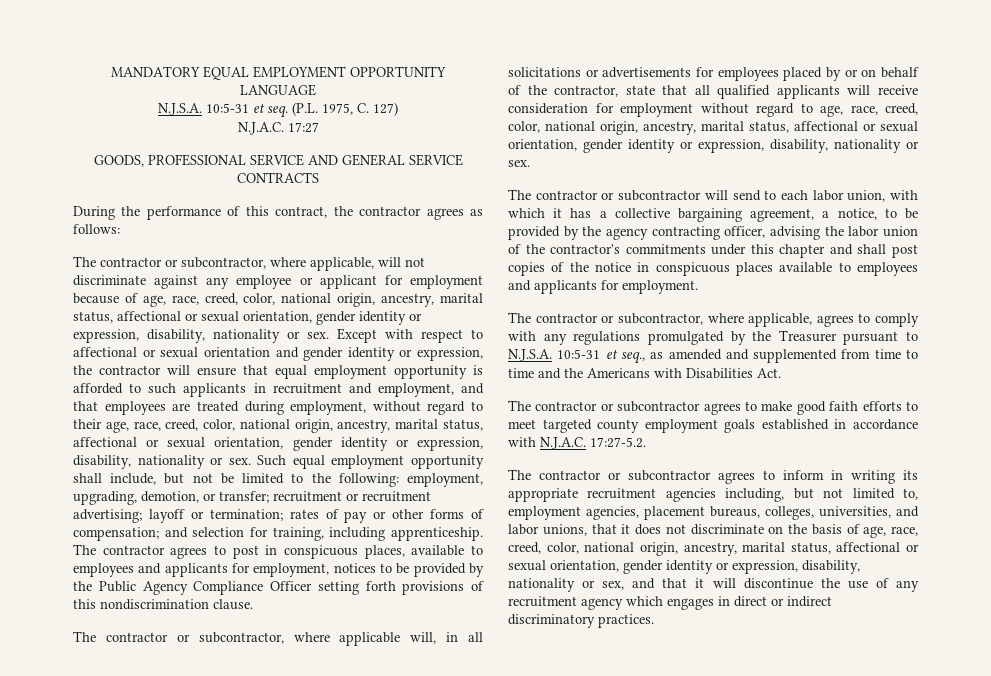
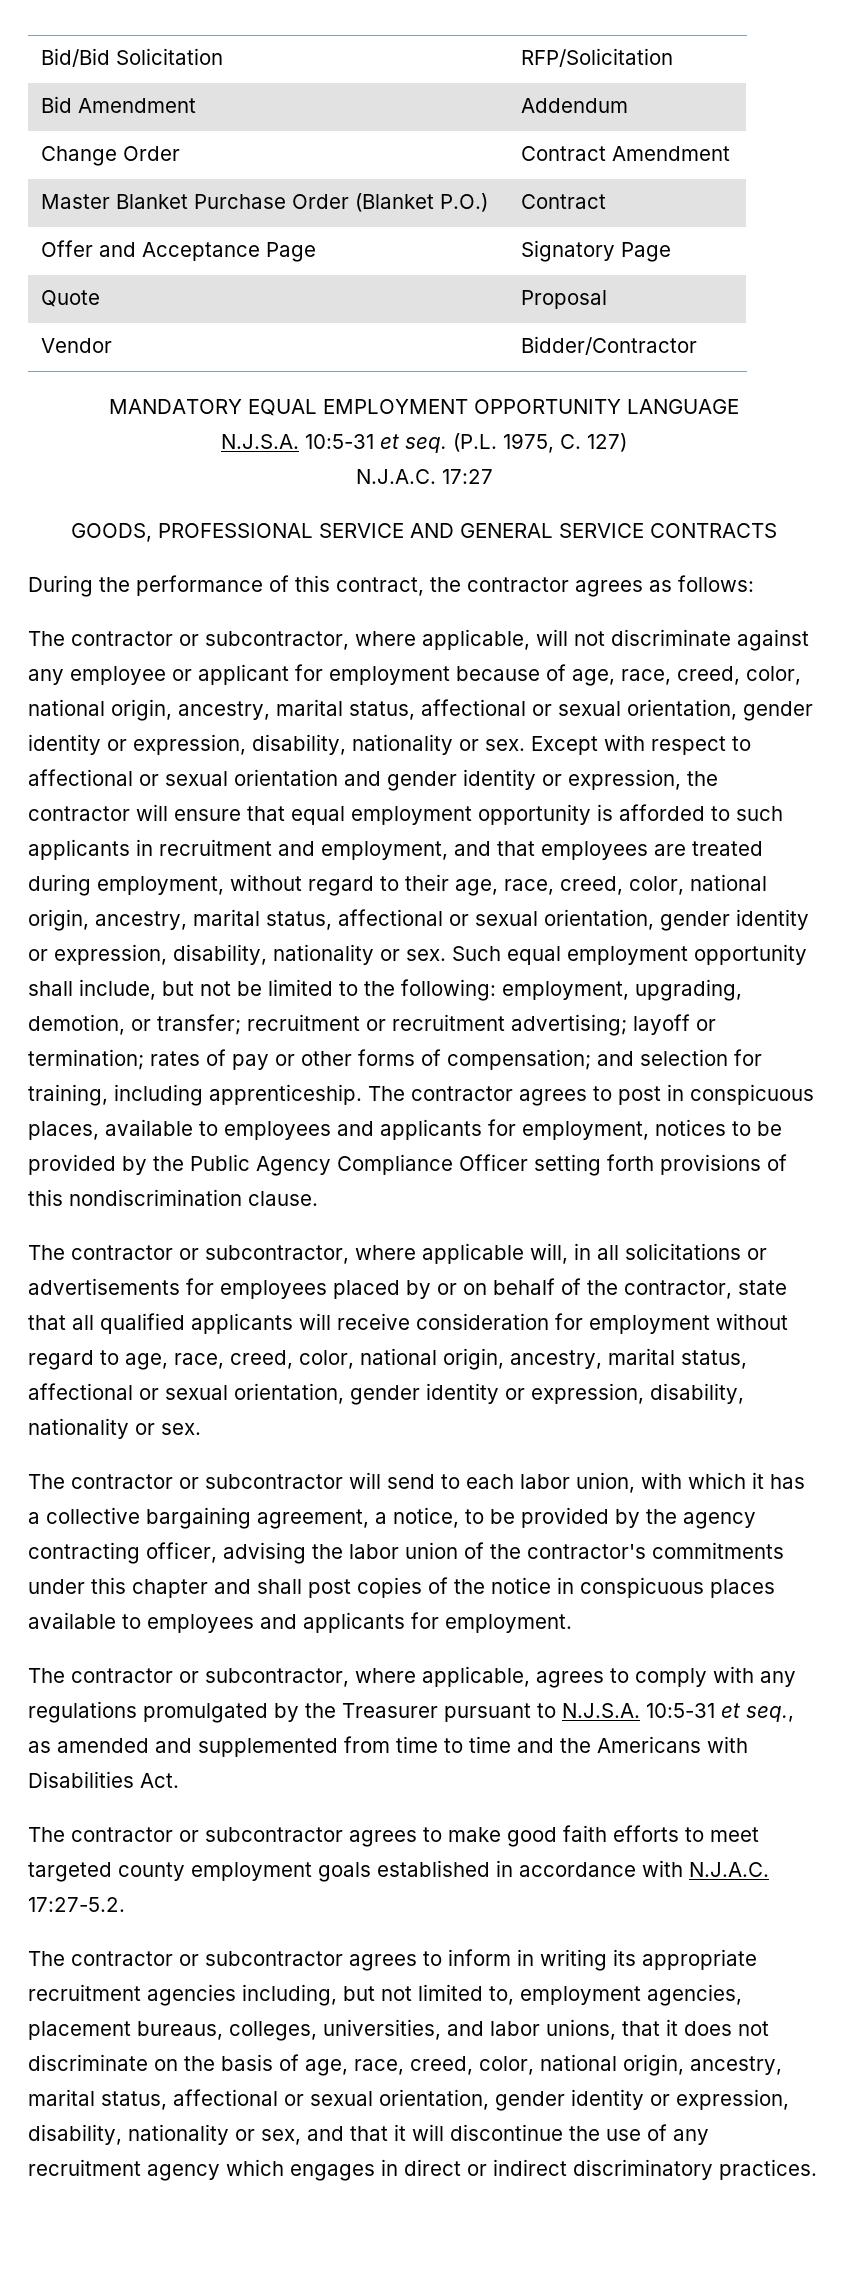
(111, 71) none -> [41,48,224,67] [521,48,674,67] [41,96,197,113] [521,98,629,113] [41,146,181,166] [521,146,731,161] [41,193,489,212] [521,194,607,209] [41,240,317,262] [521,240,672,262] [41,290,101,307] [521,290,608,309] [41,338,113,353] [521,336,698,355] Bid/Bid Solicitation | RFP/Solicitation // Bid Amendment | Addendum // Change Order | Contract Amendment // Master Blanket Purchase Order (Blanket P.O.) | Contract // Offer and Acceptance Page | Signatory Page // Quote | Proposal // Vendor | Bidder/Contractor //

